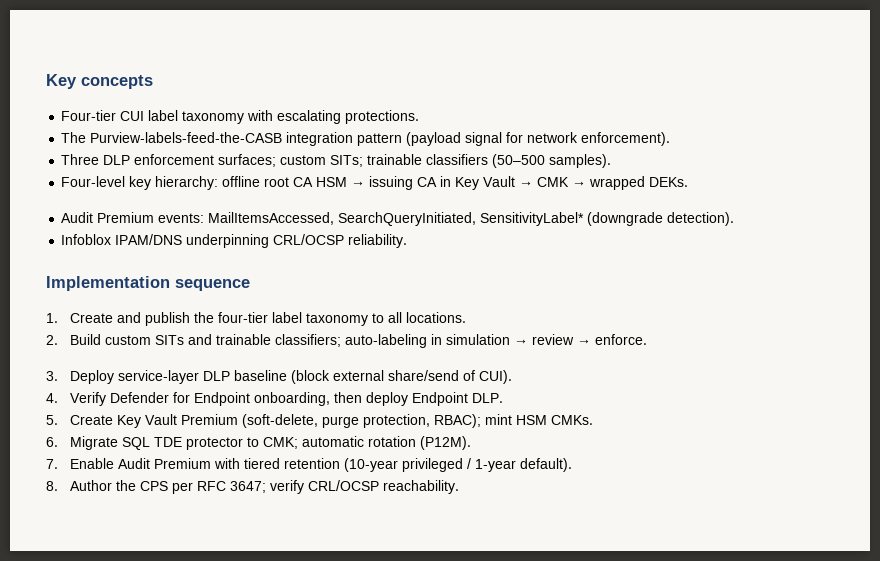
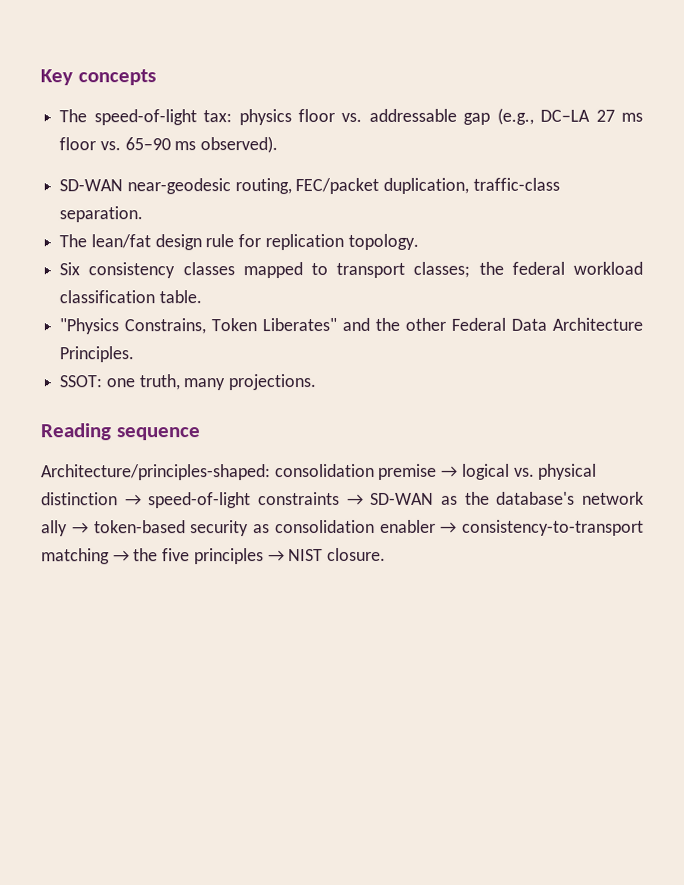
[61,110,420,124] [61,132,671,146] [61,154,612,168] [61,176,689,190] [61,212,735,226] [61,234,408,248] [46,276,250,291] [46,312,467,326] [46,334,648,348] [46,370,513,384] [46,392,504,406] [46,414,594,428] [46,436,472,450] [46,458,573,472] [46,480,460,494] Four-tier CUI label taxonomy with escalating protections. // The Purview-labels-feed-the-CASB integration pattern (payload signal for network enforcement). // Three DLP enforcement surfaces; custom SITs; trainable classifiers (50–500 samples). // Four-level key hierarchy: offline root CA HSM → issuing CA in Key Vault → CMK → wrapped DEKs. // Audit Premium events: MailItemsAccessed, SearchQueryInitiated, SensitivityLabel* (downgrade detection). // Infoblox IPAM/DNS underpinning CRL/OCSP reliability. // Implementation sequence // 1. Create and publish the four-tier label taxonomy to all locations. // 2. Build custom SITs and trainable classifiers; auto-labeling in simulation → review → enforce. // 3. Deploy service-layer DLP baseline (block external share/send of CUI). // 4. Verify Defender for Endpoint onboarding, then deploy Endpoint DLP. // 5. Create Key Vault Premium (soft-delete, purge protection, RBAC); mint HSM CMKs. // 6. Migrate SQL TDE protector to CMK; automatic rotation (P12M). // 7. Enable Audit Premium with tiered retention (10-year privileged / 1-year default). // 8. Author the CPS per RFC 3647; verify CRL/OCSP reachability. -> [59,107,643,126] [59,136,279,154] [59,177,560,195] [59,206,144,223] [59,233,419,251] [59,261,644,279] [59,290,202,304] [59,317,643,335] [59,346,135,363] [59,374,317,391] [40,423,200,441] [41,463,598,481] [41,491,645,509] [41,519,644,537] [41,547,387,565] The speed-of-light tax: physics floor vs. addressable gap (e.g., DC–LA 27 ms floor vs. 65–90 ms observed). // SD-WAN near-geodesic routing, FEC/packet duplication, traffic-class separation. // The lean/fat design rule for replication topology. // Six consistency classes mapped to transport classes; the federal workload classification table. // "Physics Constrains, Token Liberates" and the other Federal Data Architecture Principles. // SSOT: one truth, many projections. // Reading sequence // Architecture/principles-shaped: consolidation premise → logical vs. physical distinction → speed-of-light constraints → SD-WAN as the database's network ally → token-based security as consolidation enabler → consistency-to-transport matching → the five principles → NIST closure.

